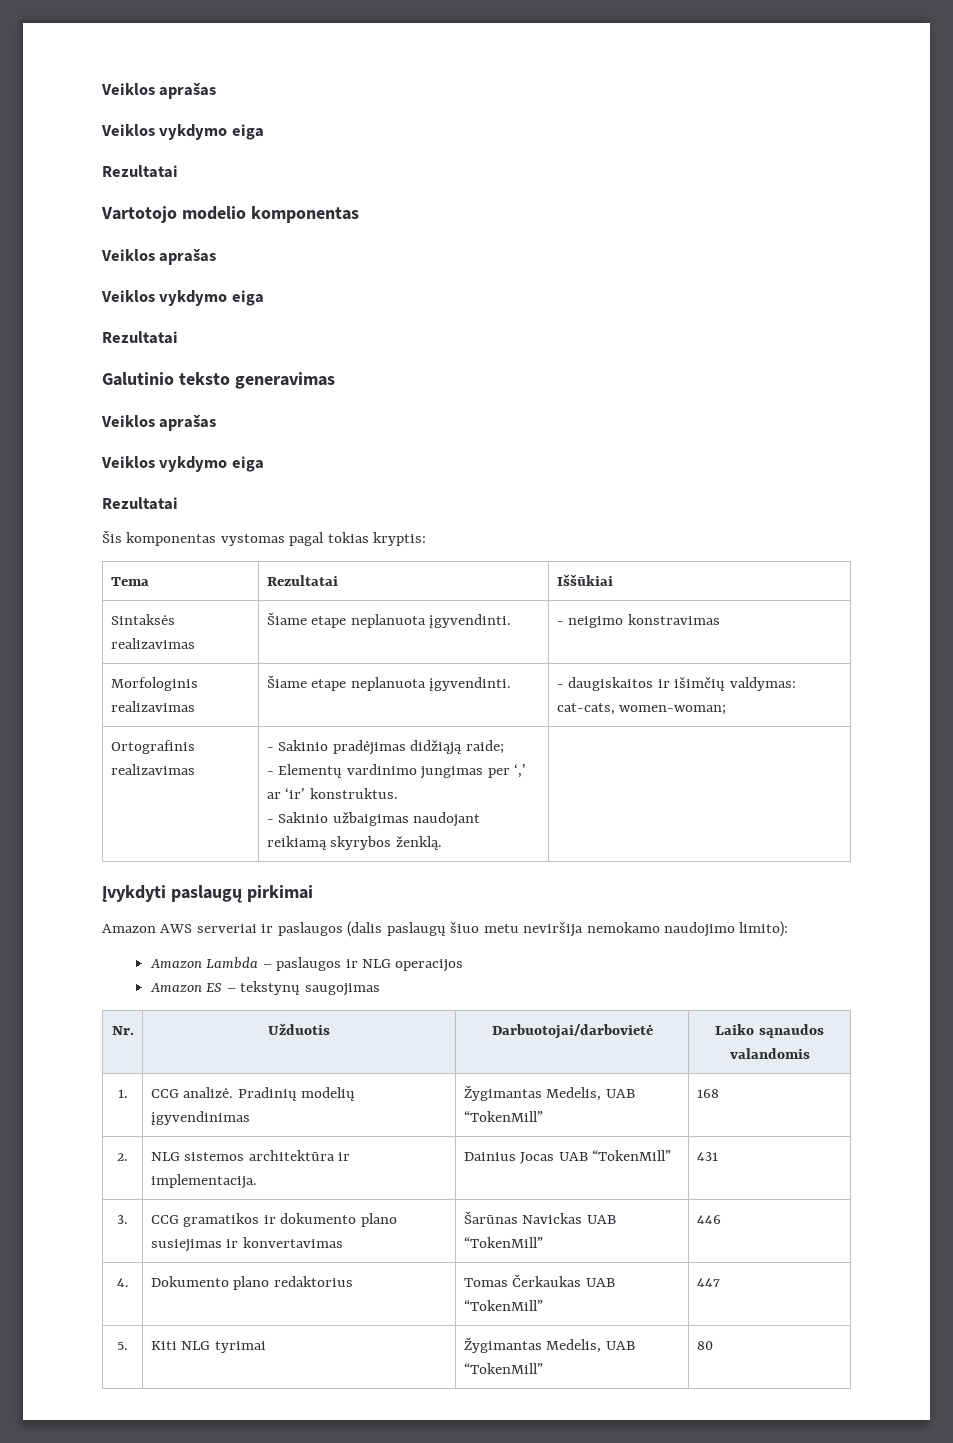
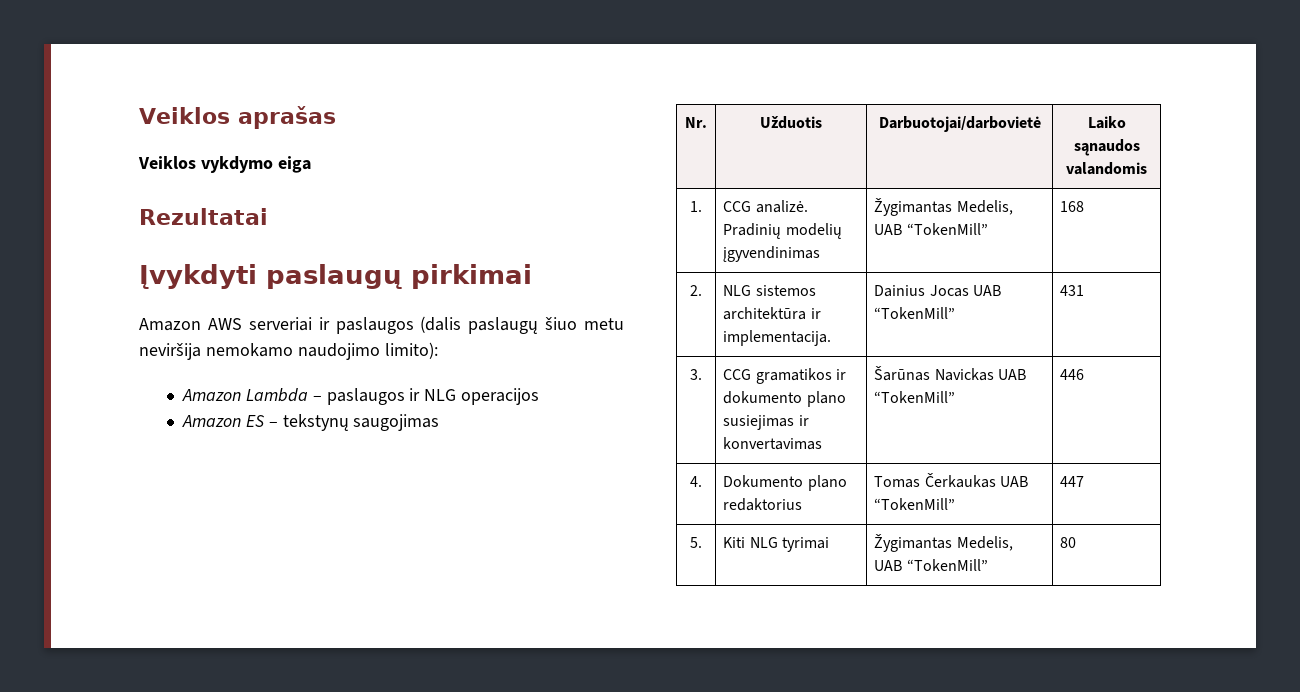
[101,82,217,99] [101,124,264,140] [102,165,178,178] [101,206,359,223] [101,248,217,265] [101,290,264,306] [102,331,178,344] [102,372,335,389] [101,414,217,431] [101,456,264,472] [102,497,178,510] [102,530,427,546] [110,577,149,586] [266,575,338,586] [556,574,613,586] [110,614,175,625] [110,638,195,649] [266,612,512,628] [556,614,720,628] [110,677,198,691] [110,701,195,712] [266,675,512,691] [556,677,796,691] [556,703,727,715] [110,740,195,754] [110,764,195,775] [266,740,504,755] [266,764,527,779] [266,788,398,799] [266,812,481,827] [266,836,442,850] Veiklos aprašas // Veiklos vykdymo eiga // Rezultatai // Vartotojo modelio komponentas // Veiklos aprašas // Veiklos vykdymo eiga // Rezultatai // Galutinio teksto generavimas // Veiklos aprašas // Veiklos vykdymo eiga // Rezultatai // Šis komponentas vystomas pagal tokias kryptis: // Tema | Rezultatai | Iššūkiai // Sintaksės realizavimas | Šiame etape neplanuota įgyvendinti. | - neigimo konstravimas // Morfologinis realizavimas | Šiame etape neplanuota įgyvendinti. | - daugiskaitos ir išimčių valdymas: cat-cats, women-woman; // Ortografinis realizavimas | - Sakinio pradėjimas didžiąją raide; // - Elementų vardinimo jungimas per ‘,’ ar ‘ir’ konstruktus. // - Sakinio užbaigimas naudojant reikiamą skyrybos ženklą. | -> [139,106,336,129] [138,156,311,173] [139,208,268,225] Veiklos aprašas // Veiklos vykdymo eiga // Rezultatai

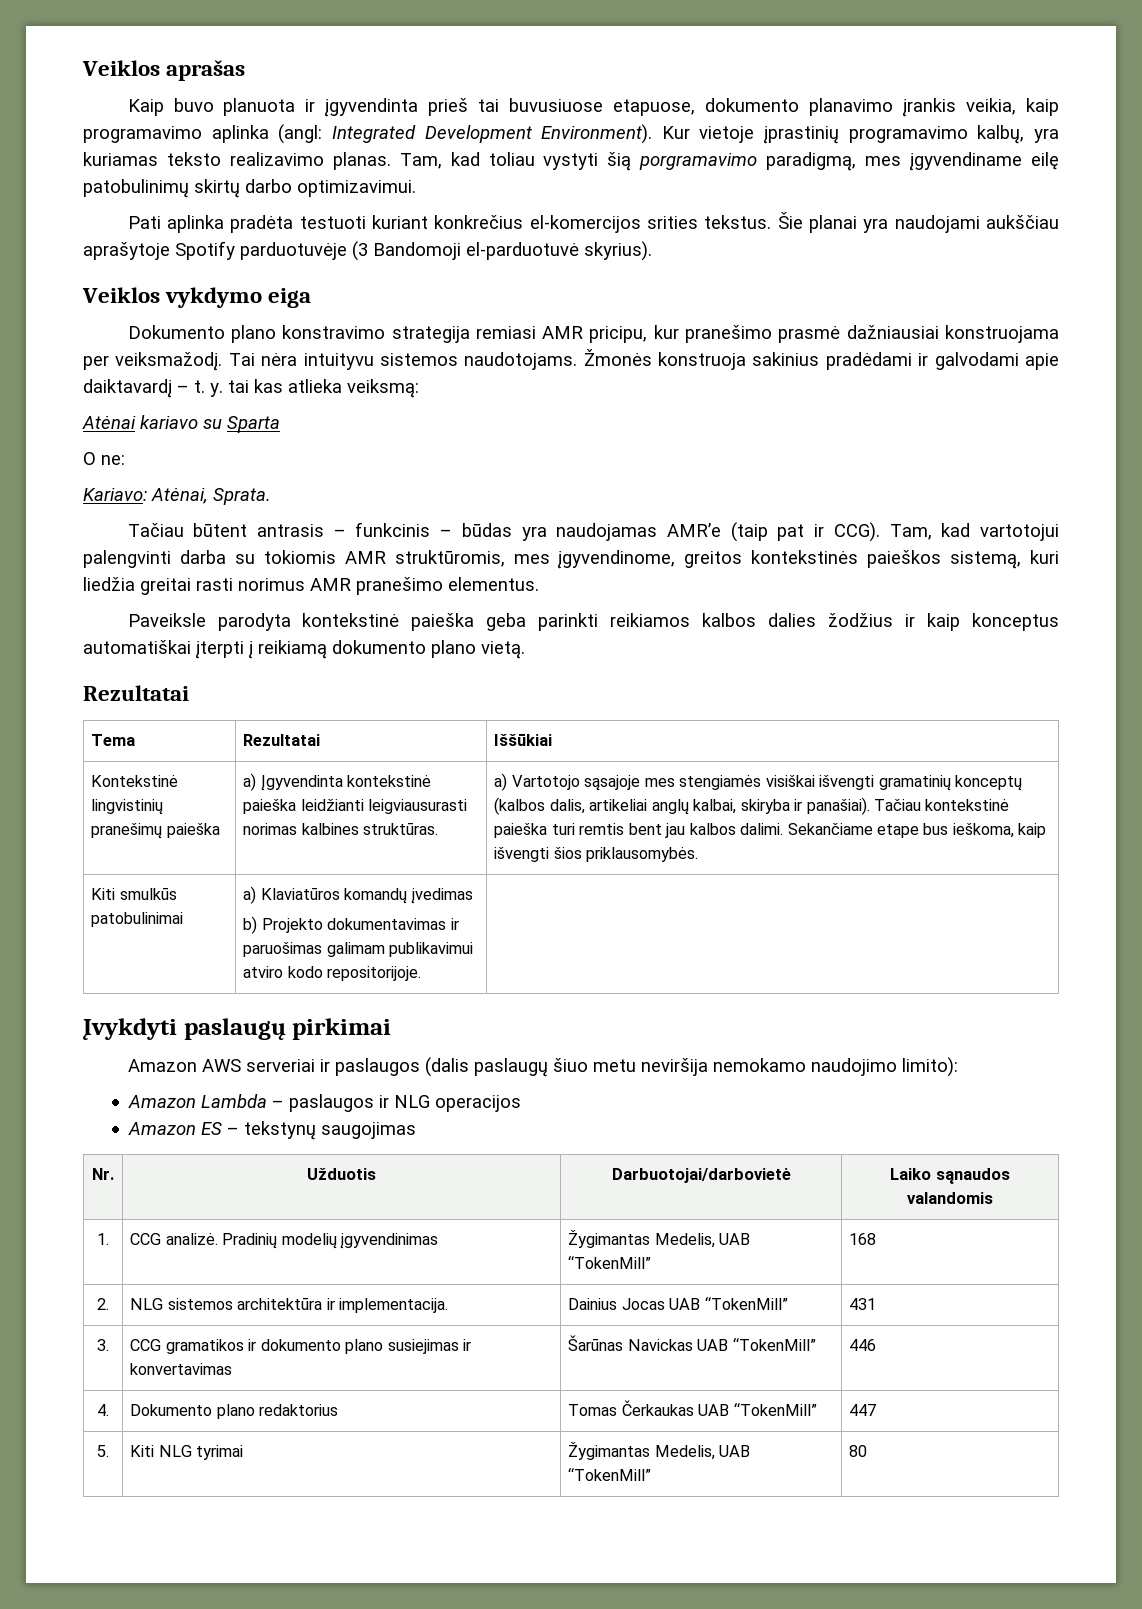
[138,156,311,173] [139,208,268,225] Veiklos vykdymo eiga // Rezultatai -> [127,98,1059,117] [83,124,1059,144] [83,152,1059,171] [83,179,416,198] [127,212,1060,233] [83,241,652,261] [82,287,312,308] [127,325,1059,343] [83,349,1059,371] [83,379,419,398] [82,415,280,433] [83,452,125,465] [83,488,271,505] [127,522,1060,542] [83,550,1059,569] [83,577,539,595] [127,613,1059,631] [83,640,525,659] [83,685,189,701] [91,734,136,746] [243,734,321,746] [494,733,553,746] [91,775,179,787] [91,799,164,815] [91,823,220,839] [243,773,432,791] [243,799,468,814] [243,823,439,835] [494,773,1023,791] [494,797,1010,815] [494,823,1047,838] [494,847,699,862] [91,888,177,900] [91,912,184,927] [243,886,473,904] [243,916,459,934] [243,942,474,957] [243,966,422,981] Kaip buvo planuota ir įgyvendinta prieš tai buvusiuose etapuose, dokumento planavimo įrankis veikia, kaip programavimo aplinka (angl: Integrated Development Environment). Kur vietoje įprastinių programavimo kalbų, yra kuriamas teksto realizavimo planas. Tam, kad toliau vystyti šią porgramavimo paradigmą, mes įgyvendiname eilę patobulinimų skirtų darbo optimizavimui. // Pati aplinka pradėta testuoti kuriant konkrečius el-komercijos srities tekstus. Šie planai yra naudojami aukščiau aprašytoje Spotify parduotuvėje (3 Bandomoji el-parduotuvė skyrius). // Veiklos vykdymo eiga // Dokumento plano konstravimo strategija remiasi AMR pricipu, kur pranešimo prasmė dažniausiai konstruojama per veiksmažodį. Tai nėra intuityvu sistemos naudotojams. Žmonės konstruoja sakinius pradėdami ir galvodami apie daiktavardį – t. y. tai kas atlieka veiksmą: // Atėnai kariavo su Sparta // O ne: // Kariavo: Atėnai, Sprata. // Tačiau būtent antrasis – funkcinis – būdas yra naudojamas AMR’e (taip pat ir CCG). Tam, kad vartotojui palengvinti darba su tokiomis AMR struktūromis, mes įgyvendinome, greitos kontekstinės paieškos sistemą, kuri liedžia greitai rasti norimus AMR pranešimo elementus. // Paveiksle parodyta kontekstinė paieška geba parinkti reikiamos kalbos dalies žodžius ir kaip konceptus automatiškai įterpti į reikiamą dokumento plano vietą. // Rezultatai // Tema | Rezultatai | Iššūkiai // Kontekstinė lingvistinių pranešimų paieška | a) Įgyvendinta kontekstinė paieška leidžianti leigviausurasti norimas kalbines struktūras. | a) Vartotojo sąsajoje mes stengiamės visiškai išvengti gramatinių konceptų (kalbos dalis, artikeliai anglų kalbai, skiryba ir panašiai). Tačiau kontekstinė paieška turi remtis bent jau kalbos dalimi. Sekančiame etape bus ieškoma, kaip išvengti šios priklausomybės. // Kiti smulkūs patobulinimai | a) Klaviatūros komandų įvedimas // b) Projekto dokumentavimas ir paruošimas galimam publikavimui atviro kodo repositorijoje. |

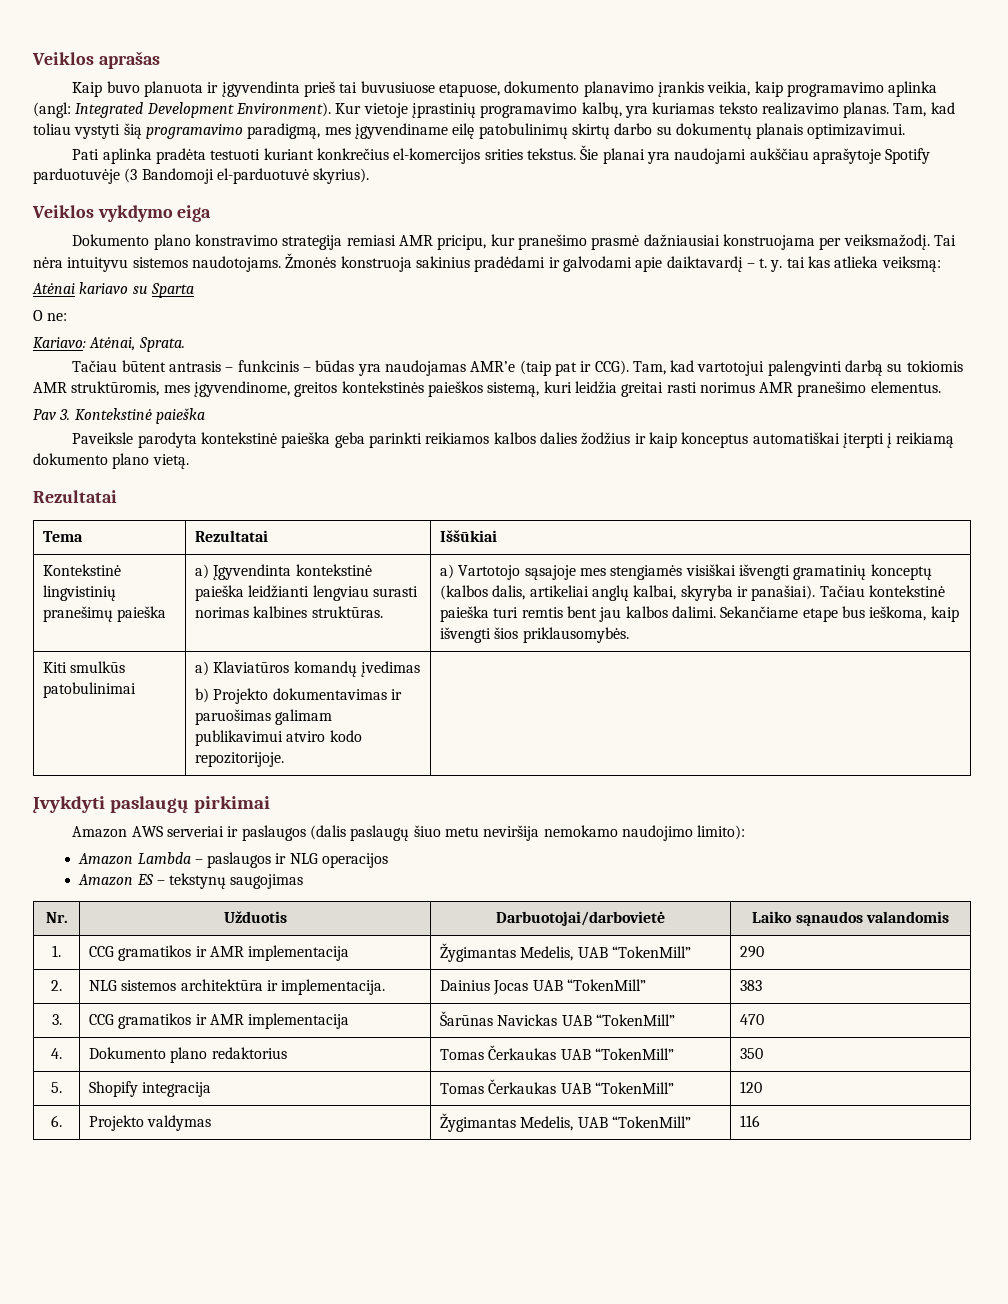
[639,153,758,170] porgramavimo -> [145,124,243,139] programavimo
(292, 186) none -> [656,123,804,139] su dokumentų planais
[179,550,226,564] darba -> [845,360,884,376] darbą
[83,577,135,591] liedžia -> [574,381,617,394] leidžia
(539, 584) none -> [33,408,205,424] // Pav 3. Kontekstinė paieška
[368,799,468,814] leigviausurasti -> [312,585,419,601] lengviau surasti
[740,799,790,814] skiryba -> [680,585,733,601] skyryba
[327,966,422,981] repositorijoje. -> [195,752,285,767] repozitorijoje.
[165,1233,439,1249] [568,1230,751,1248] [568,1256,652,1269] [849,1233,877,1245] analizė. Pradinių modelių įgyvendinimas | Žygimantas Medelis, UAB “TokenMill” | 168 -> [118,945,350,961] [440,943,692,962] [740,946,765,958] gramatikos ir AMR implementacija | Žygimantas Medelis, UAB “TokenMill” | 290
[849,1298,877,1310] 431 -> [740,980,763,991] 383
[260,1339,472,1354] [130,1363,233,1375] dokumento plano susiejimas ir konvertavimas -> [210,1013,350,1029] AMR implementacija
[849,1339,877,1351] 446 -> [740,1014,765,1025] 470
[849,1404,877,1416] 447 -> [740,1048,764,1059] 350
[130,1445,244,1460] [568,1442,751,1460] [568,1468,652,1481] [849,1445,868,1457] Kiti NLG tyrimai | Žygimantas Medelis, UAB “TokenMill” | 80 -> [89,1081,212,1097] [440,1079,675,1094] [740,1081,763,1093] [51,1115,62,1127] [89,1115,212,1131] [440,1113,692,1132] [740,1115,761,1127] Shopify integracija | Tomas Čerkaukas UAB “TokenMill” | 120 // 6. | Projekto valdymas | Žygimantas Medelis, UAB “TokenMill” | 116

